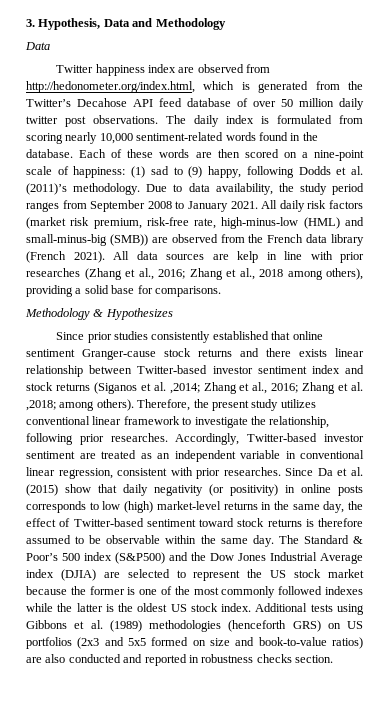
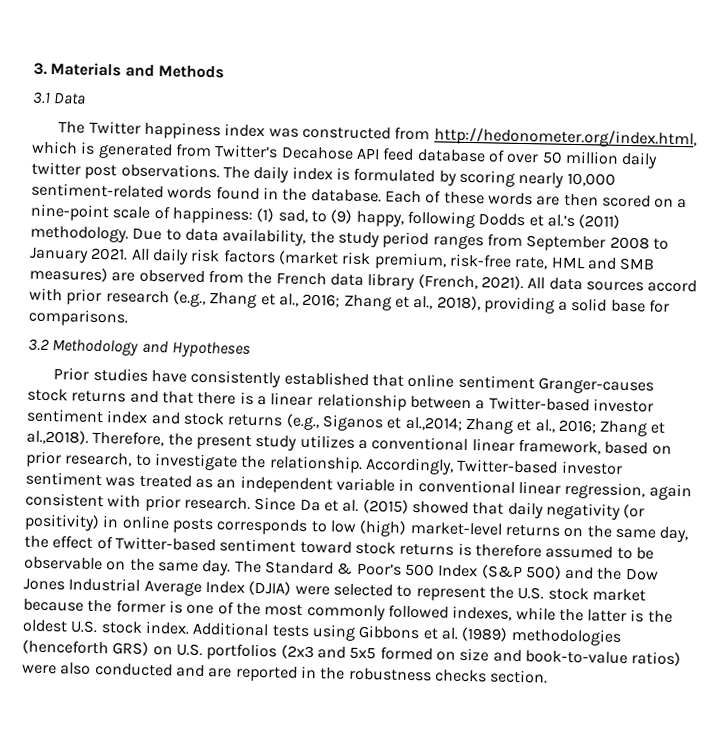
[38,18,226,30] Hypothesis, Data and Methodology // -> [50,62,224,79] [32,91,51,104] Materials and Methods // 3.1
(50, 46) none -> [58,121,86,134] The
[178,64,244,73] are observed -> [268,125,392,140] was constructed
[348,81,363,90] the -> (212, 150) none
[339,115,363,124] from -> [438,170,457,186] by
[150,166,169,175] sad -> [277,209,308,223] sad,
[351,166,363,175] [26,183,67,195] al. (2011)’s -> [546,214,621,229] al.’s (2011)
[221,217,364,229] [26,234,148,246] high-minus-low (HML) and small-minus-big (SMB)) -> [550,256,656,271] [29,266,108,283] HML and SMB measures)
[26,251,66,263] (French -> [417,274,478,290] (French,
[212,251,364,263] [26,268,122,280] are kelp in line with prior researches (Zhang -> [647,279,698,293] [29,287,258,308] accord with prior research (e.g., Zhang
[259,268,363,280] 2018 among others), -> [436,295,481,311] 2018),
[25,308,173,320] [56,331,149,343] Methodology & Hypothesizes // Since prior studies -> [28,338,251,358] [53,367,188,383] 3.2 Methodology and Hypotheses // Prior studies have
[82,349,156,360] Granger-cause -> [538,377,655,395] Granger-causes
[266,348,327,357] there exists -> [161,391,267,406] that there is a
(133, 369) none -> [475,400,486,410] a
[93,382,364,394] [26,399,134,411] (Siganos et al. ,2014; Zhang et al., 2016; Zhang et al. ,2018; among others). -> [285,413,666,437] [26,429,89,445] (e.g., Siganos et al.,2014; Zhang et al., 2016; Zhang et al.,2018).
[26,416,330,428] [26,433,168,445] conventional linear framework to investigate the relationship, following prior researches. -> [357,436,672,455] [26,450,363,473] a conventional linear framework, based on prior research, to investigate the relationship.
[79,453,96,459] are -> [105,477,136,487] was
(113, 473) none -> [648,483,692,501] again
[223,467,281,476] researches. -> [183,496,251,510] research.
[65,484,91,493] show -> [411,500,469,515] showed
[261,502,272,510] in -> [563,527,584,538] on
[165,535,197,544] within -> [106,561,127,571] on
[84,552,165,564] index (S&P500) -> [438,564,562,580] Index (S&P 500)
[26,569,120,581] index (DJIA) are -> [204,580,330,596] Index (DJIA) were
[270,570,287,578] US -> [517,586,545,600] U.S.
[325,586,364,595] indexes -> [452,605,513,621] indexes,
[170,604,187,612] US -> [70,620,99,634] U.S.
[347,621,363,629] US -> [175,643,203,656] U.S.
[26,657,42,663] are -> [22,664,57,675] were
(143, 658) none -> [208,668,233,678] are
(199, 659) none -> [320,667,346,680] the

